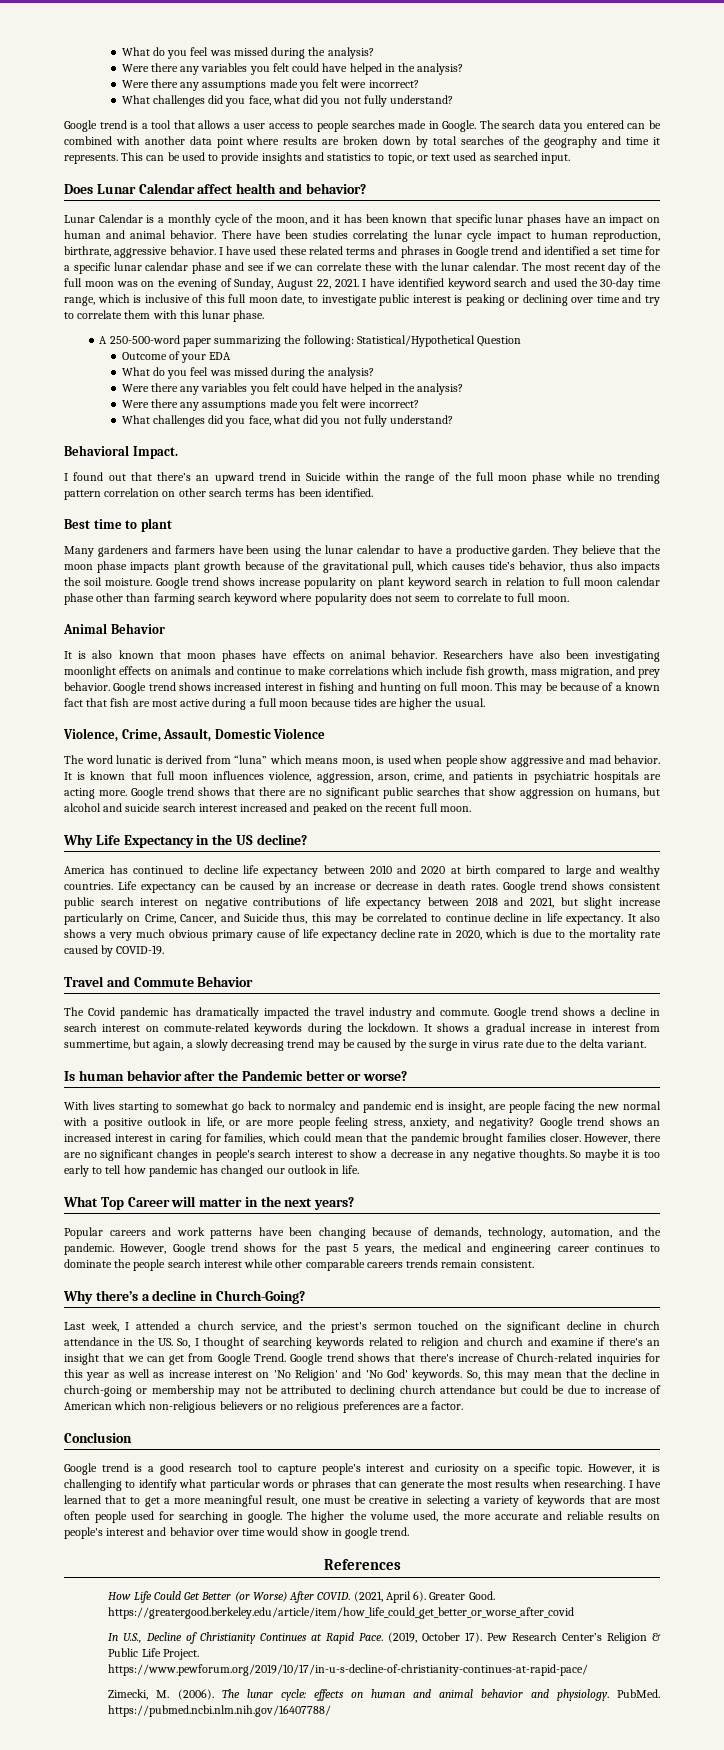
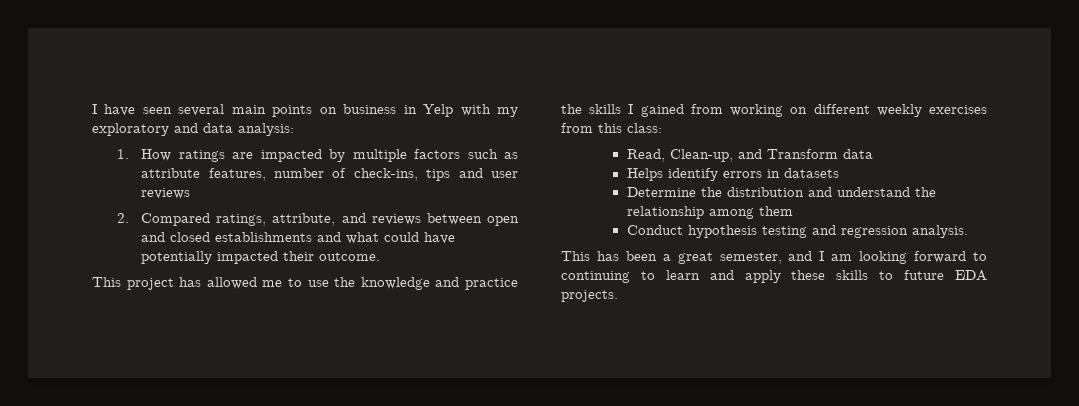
[121,47,374,59] [121,63,464,75] [121,79,419,91] [121,95,454,107] [64,120,661,132] [64,136,661,148] [64,152,571,164] [64,183,366,194] [64,214,660,226] [64,230,660,242] [64,246,660,258] [64,262,661,274] [64,278,661,290] [64,294,660,306] [64,310,265,322] [99,335,522,347] [121,351,232,363] [121,367,374,379] [121,383,464,395] [121,399,419,411] [121,415,454,427] [64,445,178,459] [64,472,660,484] [64,488,373,500] [64,518,172,532] [64,545,662,557] [64,561,660,573] [64,577,660,589] [64,593,569,605] [63,623,165,634] [64,650,660,662] [64,666,660,678] [64,682,660,694] [64,698,485,710] [63,728,326,742] [64,755,660,767] [64,771,661,783] [64,787,660,799] [64,803,471,815] [63,834,307,848] [64,865,660,877] [64,881,660,893] [64,897,661,909] [64,913,661,925] [64,929,661,941] [64,945,165,957] [64,976,254,987] [64,1007,660,1019] [64,1023,660,1035] [64,1039,646,1051] [64,1070,408,1081] [64,1101,661,1113] [63,1117,660,1129] [64,1133,661,1145] [64,1149,660,1161] [64,1165,360,1177] [63,1196,355,1210] [64,1227,661,1239] [64,1243,660,1255] [64,1259,534,1271] [63,1290,305,1304] [64,1321,660,1333] [64,1337,660,1349] [64,1353,660,1365] [64,1369,660,1381] [64,1385,662,1397] [64,1401,464,1413] [64,1432,132,1443] [64,1463,661,1475] [64,1479,661,1491] [64,1495,660,1507] [64,1511,660,1523] [64,1527,410,1539] [323,1559,401,1570] [108,1591,495,1603] [108,1607,575,1619] [108,1632,661,1644] [108,1648,199,1660] [108,1664,589,1676] [108,1689,661,1701] [108,1705,332,1717] What do you feel was missed during the analysis? // Were there any variables you felt could have helped in the analysis? // Were there any assumptions made you felt were incorrect? // What challenges did you face, what did you not fully understand? // Google trend is a tool that allows a user access to people searches made in Google. The search data you entered can be combined with another data point where results are broken down by total searches of the geography and time it represents. This can be used to provide insights and statistics to topic, or text used as searched input. // Does Lunar Calendar affect health and behavior? // Lunar Calendar is a monthly cycle of the moon, and it has been known that specific lunar phases have an impact on human and animal behavior. There have been studies correlating the lunar cycle impact to human reproduction, birthrate, aggressive behavior. I have used these related terms and phrases in Google trend and identified a set time for a specific lunar calendar phase and see if we can correlate these with the lunar calendar. The most recent day of the full moon was on the evening of Sunday, August 22, 2021. I have identified keyword search and used the 30-day time range, which is inclusive of this full moon date, to investigate public interest is peaking or declining over time and try to correlate them with this lunar phase. // A 250-500-word paper summarizing the following: Statistical/Hypothetical Question // Outcome of your EDA // What do you feel was missed during the analysis? // Were there any variables you felt could have helped in the analysis? // Were there any assumptions made you felt were incorrect? // What challenges did you face, what did you not fully understand? // Behavioral Impact. // I found out that there’s an upward trend in Suicide within the range of the full moon phase while no trending pattern correlation on other search terms has been identified. // Best time to plant // Many gardeners and farmers have been using the lunar calendar to have a productive garden. They believe that the moon phase impacts plant growth because of the gravitational pull, which causes tide’s behavior, thus also impacts the soil moisture. Google trend shows increase popularity on plant keyword search in relation to full moon calendar phase other than farming search keyword where popularity does not seem to correlate to full moon. // Animal Behavior // It is also known that moon phases have effects on animal behavior. Researchers have also been investigating moonlight effects on animals and continue to make correlations which include fish growth, mass migration, and prey behavior. Google trend shows increased interest in fishing and hunting on full moon. This may be because of a known fact that fish are most active during a full moon because tides are higher the usual. // Violence, Crime, Assault, Domestic Violence // The word lunatic is derived from “luna” which means moon, is used when people show aggressive and mad behavior. It is known that full moon influences violence, aggression, arson, crime, and patients in psychiatric hospitals are acting more. Google trend shows that there are no significant public searches that show aggression on humans, but alcohol and suicide search interest increased and peaked on the recent full moon. // Why Life Expectancy in the US decline? // America has continued to decline life expectancy between 2010 and 2020 at birth compared to large and wealthy countries. Life expectancy can be caused by an increase or decrease in death rates. Google trend shows consistent public search interest on negative contributions of life expectancy between 2018 and 2021, but slight increase particularly on Crime, Cancer, and Suicide thus, this may be correlated to continue decline in life expectancy. It also shows a very much obvious primary cause of life expectancy decline rate in 2020, which is due to the mortality rate caused by COVID-19. // Travel and Commute Behavior // The Covid pandemic has dramatically impacted the travel industry and commute. Google trend shows a decline in search interest on commute-related keywords during the lockdown. It shows a gradual increase in interest from summertime, but again, a slowly decreasing trend may be caused by the surge in virus rate due to the delta variant. // Is human behavior after the Pandemic better or worse? // With lives starting to somewhat go back to normalcy and pandemic end is insight, are people facing the new normal with a positive outlook in life, or are more people feeling stress, anxiety, and negativity? Google trend shows an increased interest in caring for families, which could mean that the pandemic brought families closer. However, there are no significant changes in people's search interest to show a decrease in any negative thoughts. So maybe it is too early to tell how pandemic has changed our outlook in life. // What Top Career will matter in the next years? // Popular careers and work patterns have been changing because of demands, technology, automation, and the pandemic. However, Google trend shows for the past 5 years, the medical and engineering career continues to dominate the people search interest while other comparable careers trends remain consistent. // Why there’s a decline in Church-Going? // Last week, I attended a church service, and the priest's sermon touched on the significant decline in church attendance in the US. So, I thought of searching keywords related to religion and church and examine if there's an insight that we can get from Google Trend. Google trend shows that there's increase of Church-related inquiries for this year as well as increase interest on 'No Religion' and 'No God' keywords. So, this may mean that the decline in church-going or membership may not be attributed to declining church attendance but could be due to increase of American which non-religious believers or no religious preferences are a factor. // Conclusion // Google trend is a good research tool to capture people's interest and curiosity on a specific topic. However, it is challenging to identify what particular words or phrases that can generate the most results when researching. I have learned that to get a more meaningful result, one must be creative in selecting a variety of keywords that are most often people used for searching in google. The higher the volume used, the more accurate and reliable results on people's interest and behavior over time would show in google trend. // References // How Life Could Get Better (or Worse) After COVID. (2021, April 6). Greater Good. https://greatergood.berkeley.edu/article/item/how_life_could_get_better_or_worse_after_covid // In U.S., Decline of Christianity Continues at Rapid Pace. (2019, October 17). Pew Research Center’s Religion & Public Life Project. https://www.pewforum.org/2019/10/17/in-u-s-decline-of-christianity-continues-at-rapid-pace/ // Zimecki, M. (2006). The lunar cycle: effects on human and animal behavior and physiology. PubMed. https://pubmed.ncbi.nlm.nih.gov/16407788/ -> [92,104,518,117] [92,123,294,136] [116,149,519,162] [141,168,518,181] [141,188,191,199] [116,213,519,226] [141,232,456,244] [141,251,381,264] [92,277,518,290] [561,104,987,117] [561,123,662,133] [626,149,873,162] [626,168,839,181] [626,187,936,197] [626,206,793,219] [626,225,968,238] [561,251,988,264] [561,270,988,283] [561,290,618,302] I have seen several main points on business in Yelp with my exploratory and data analysis: // 1. How ratings are impacted by multiple factors such as attribute features, number of check-ins, tips and user reviews // 2. Compared ratings, attribute, and reviews between open and closed establishments and what could have potentially impacted their outcome. // This project has allowed me to use the knowledge and practice the skills I gained from working on different weekly exercises from this class: // Read, Clean-up, and Transform data // Helps identify errors in datasets // Determine the distribution and understand the relationship among them // Conduct hypothesis testing and regression analysis. // This has been a great semester, and I am looking forward to continuing to learn and apply these skills to future EDA projects.

